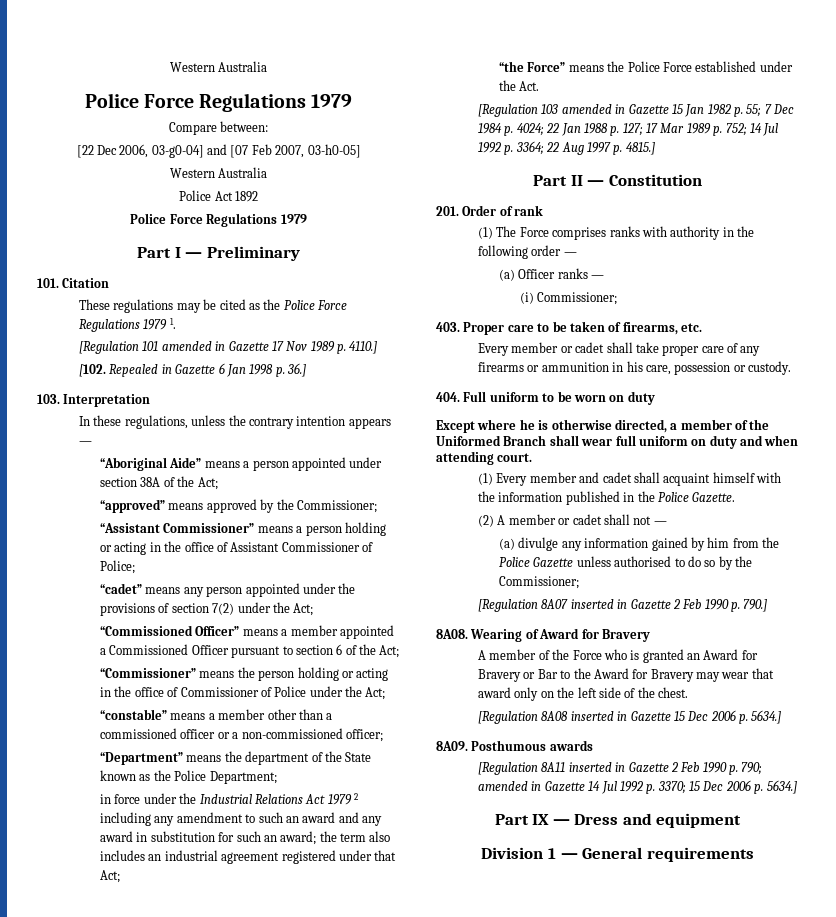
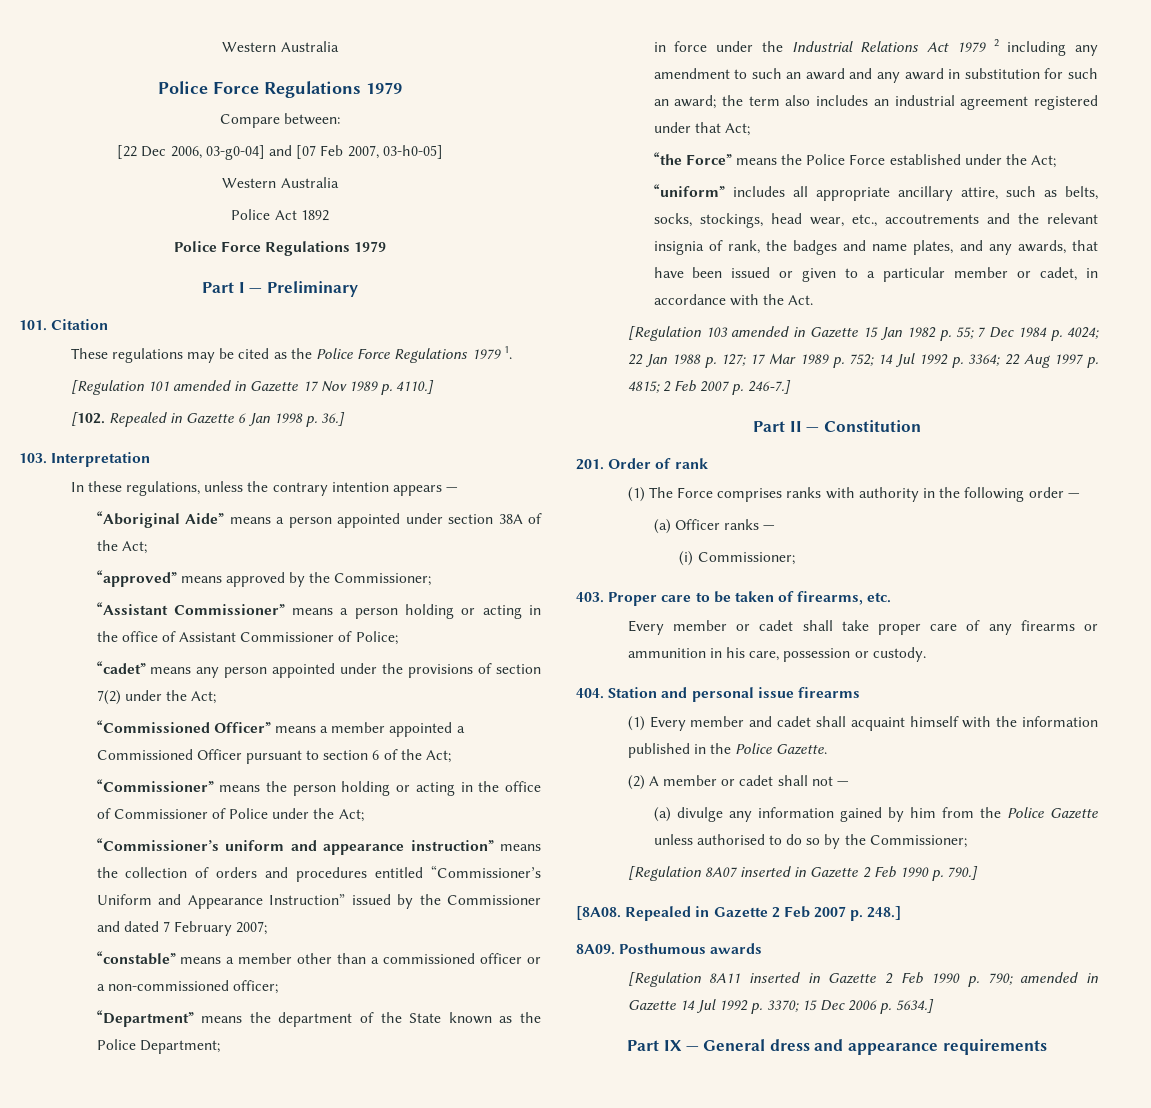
(386, 693) none -> [96,838,541,855] [96,865,541,882] [96,894,541,909] [96,921,268,936] // “Commissioner’s uniform and appearance instruction” means the collection of orders and procedures entitled “Commissioner’s Uniform and Appearance Instruction” issued by the Commissioner and dated 7 February 2007;
(517, 85) none -> [1031,155,1057,168] [653,184,1098,201] [653,213,1098,228] [653,240,1098,255] [653,267,1098,282] [653,294,784,306] Act; // “uniform” includes all appropriate ancillary attire, such as belts, socks, stockings, head wear, etc., accoutrements and the relevant insignia of rank, the badges and name plates, and any awards, that have been issued or given to a particular member or cadet, in accordance with the
[625,142,655,155] 4815.] -> [627,380,791,395] 4815; 2 Feb 2007 p. 246-7.]
[463,391,655,405] [436,419,770,433] [436,435,799,449] [436,451,533,465] Full uniform to be worn on duty // Except where he is otherwise directed, a member of the Uniformed Branch shall wear full uniform on duty and when attending court. -> [608,687,860,702] Station and personal issue firearms
[436,628,650,642] [478,649,758,663] [478,668,774,682] [478,687,689,701] [478,710,782,724] 8A08. Wearing of Award for Bravery // A member of the Force who is granted an Award for Bravery or Bar to the Award for Bravery may wear that award only on the left side of the chest. // [Regulation 8A08 inserted in Gazette 15 Dec 2006 p. 5634.] -> [576,906,902,921] [8A08. Repealed in Gazette 2 Feb 2007 p. 248.]
[574,813,742,828] [481,847,643,859] Dress and equipment // Division 1 — General -> [703,1039,938,1055] General dress and appearance

